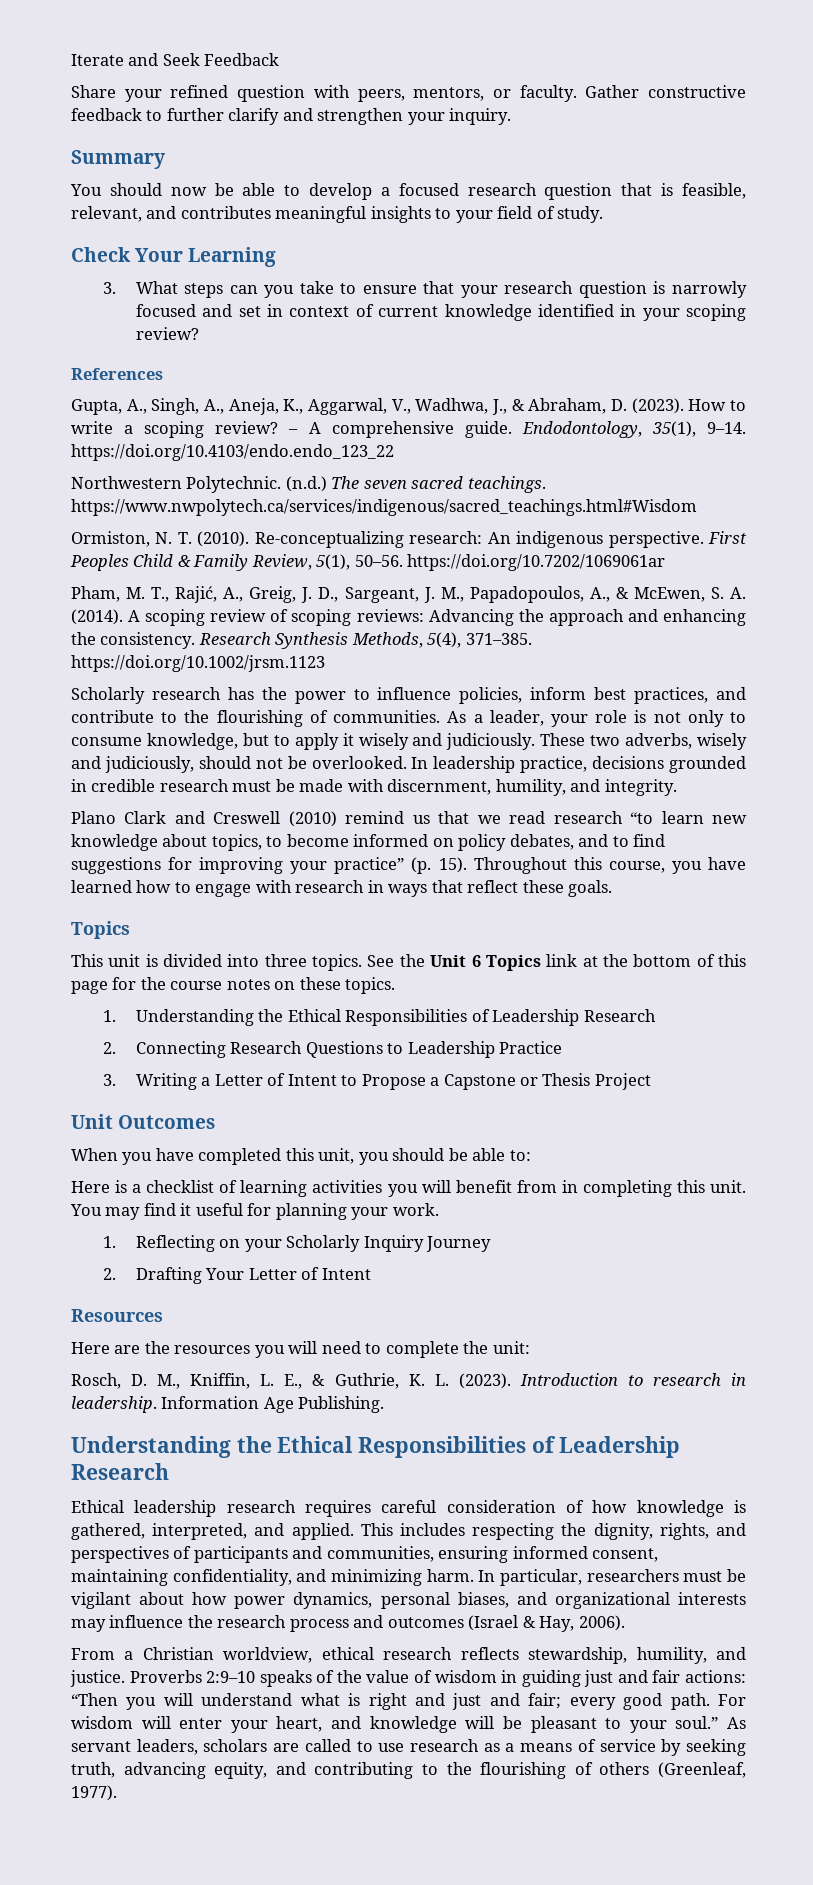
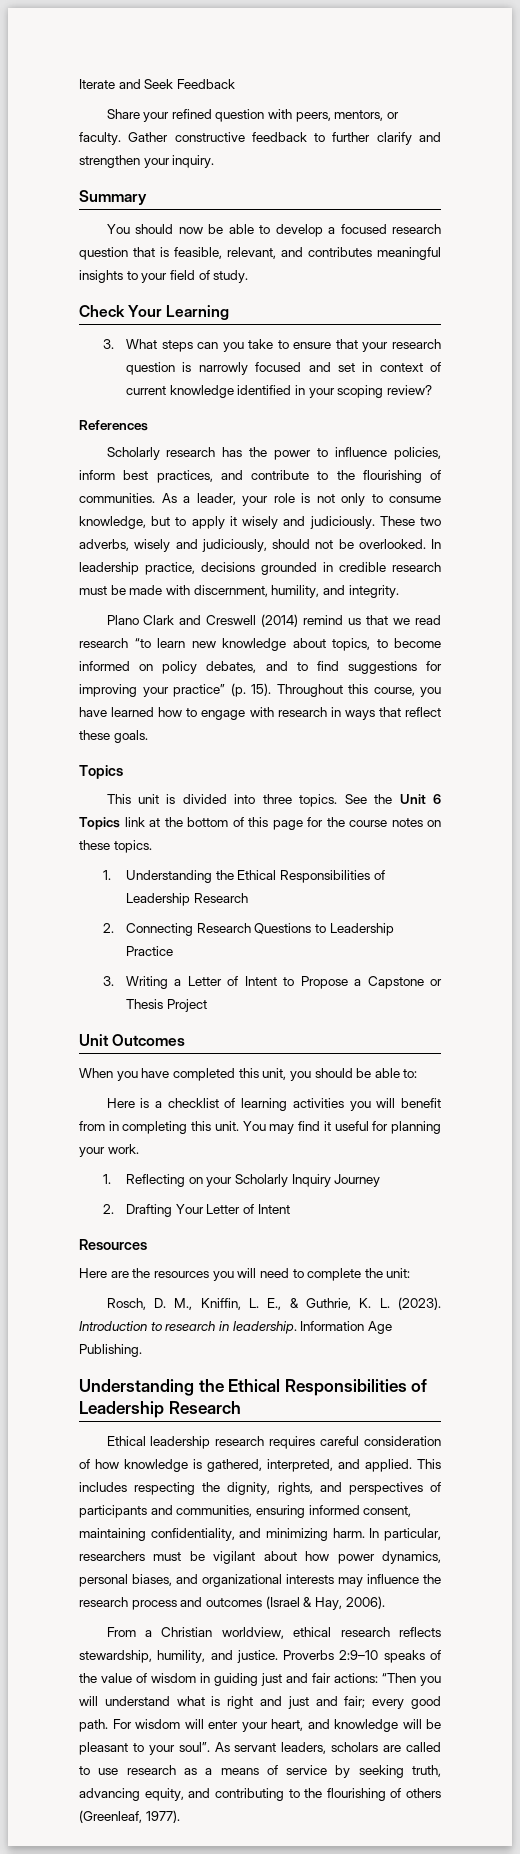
[71,398,746,415] [71,421,747,438] [71,444,394,461] [71,476,546,493] [71,499,697,516] [71,531,747,548] [70,554,666,571] [71,586,746,603] [71,609,746,626] [71,632,532,649] [71,655,325,672] // Gupta, A., Singh, A., Aneja, K., Aggarwal, V., Wadhwa, J., & Abraham, D. (2023). How to write a scoping review? – A comprehensive guide. Endodontology, 35(1), 9–14. https://doi.org/10.4103/endo.endo_123_22 // Northwestern Polytechnic. (n.d.) The seven sacred teachings. https://www.nwpolytech.ca/services/indigenous/sacred_teachings.html#Wisdom // Ormiston, N. T. (2010). Re-conceptualizing research: An indigenous perspective. First Peoples Child & Family Review, 5(1), 50–56. https://doi.org/10.7202/1069061ar // Pham, M. T., Rajić, A., Greig, J. D., Sargeant, J. M., Papadopoulos, A., & McEwen, S. A. (2014). A scoping review of scoping reviews: Advancing the approach and enhancing the consistency. Research Synthesis Methods, 5(4), 371–385. https://doi.org/10.1002/jrsm.1123 -> (148, 425) none
[288,811,337,827] (2010) -> [261,614,299,627] (2014)
[675,1716,719,1729] soul.” -> [178,1742,210,1752] soul”.

